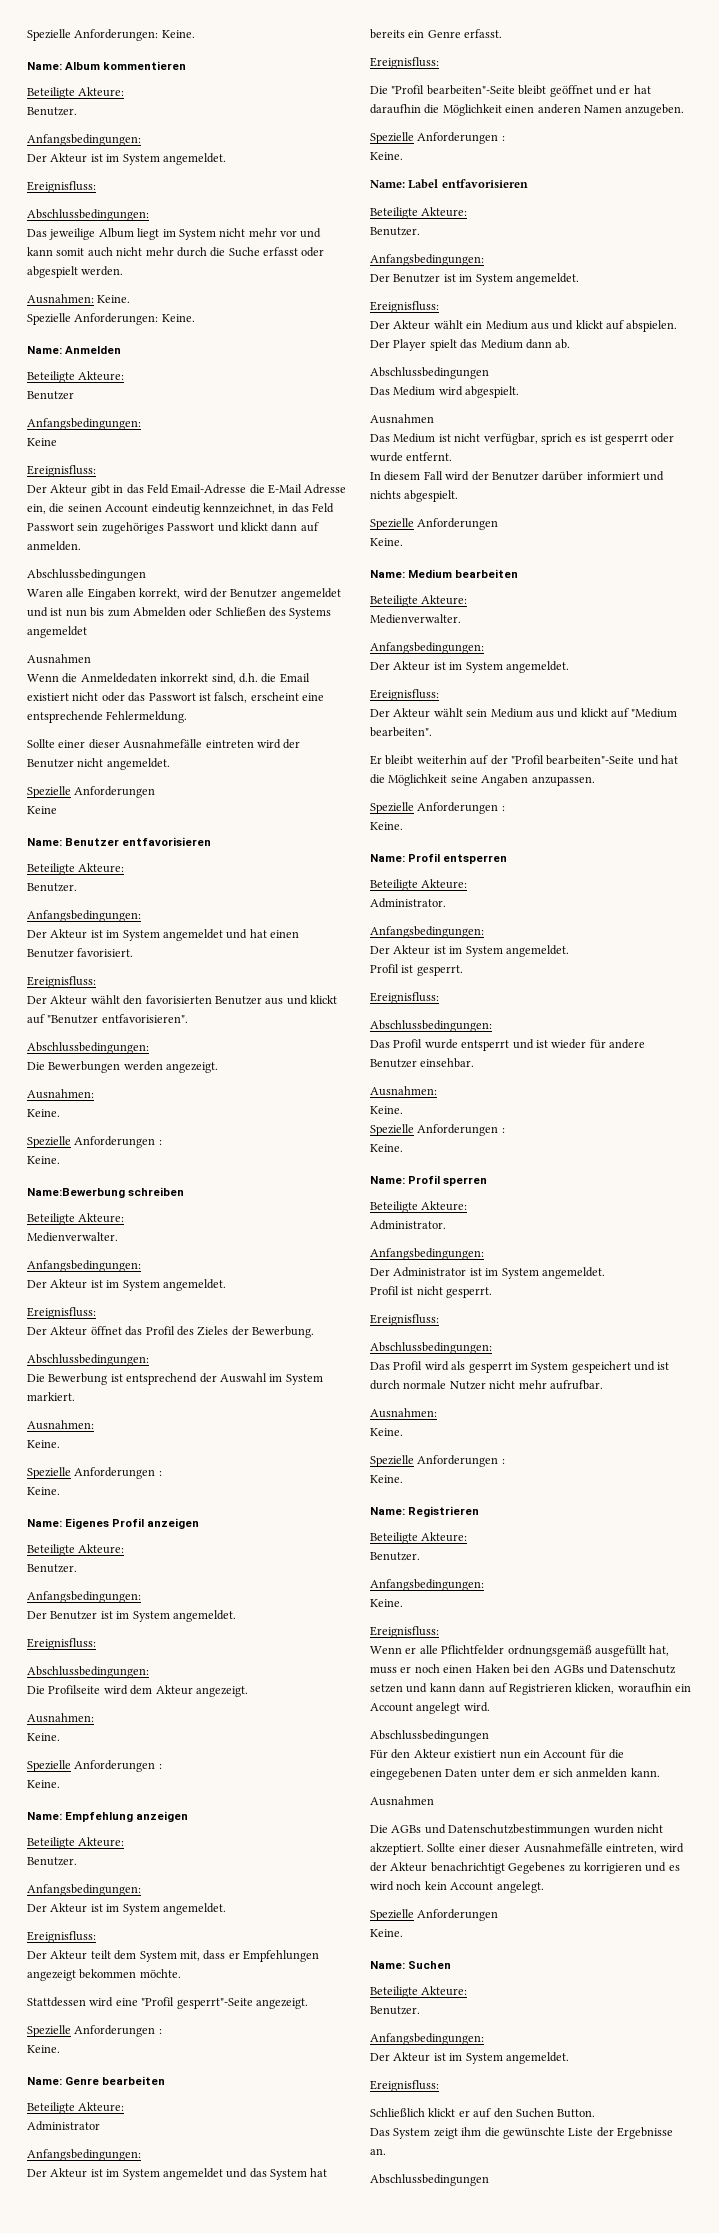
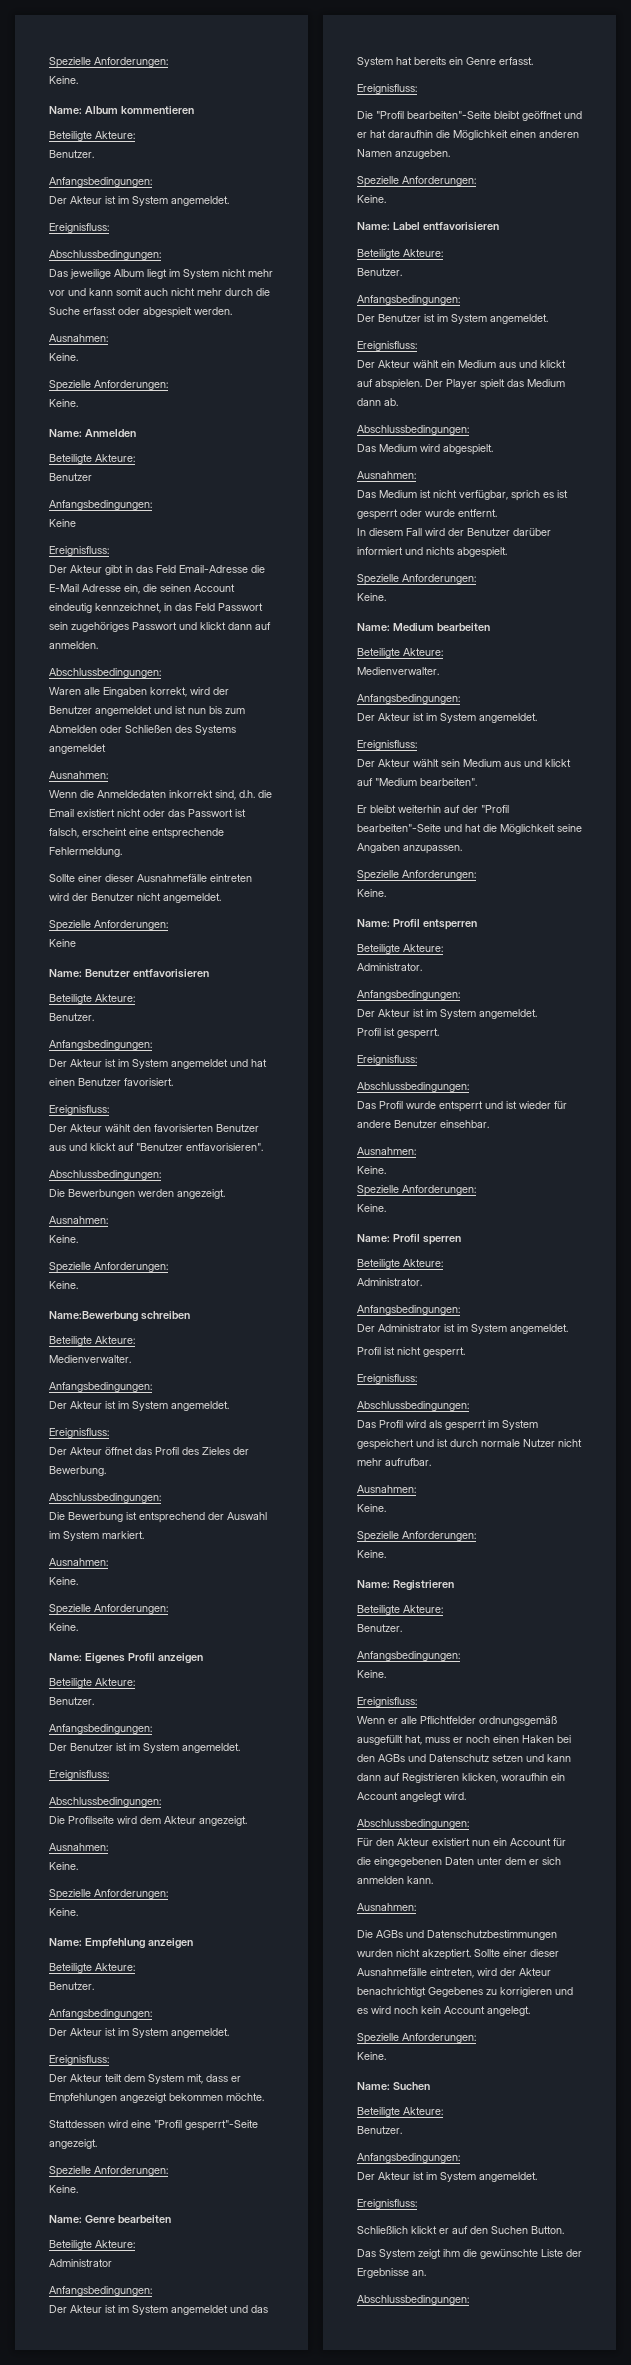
[27,29,159,41] Spezielle Anforderungen: -> [49,57,168,68] Spezielle Anforderungen: //
[97,295,131,303] [27,313,159,325] Keine. // Spezielle Anforderungen: -> [49,353,78,361] [49,380,168,391] // Keine. // Spezielle Anforderungen: //
[27,569,146,581] Abschlussbedingungen -> [49,668,161,678] Abschlussbedingungen:
[27,654,91,664] Ausnahmen -> [49,771,108,779] Ausnahmen:
[74,786,156,798] Anforderungen -> [94,920,168,930] Anforderungen:
[74,1136,162,1148] Anforderungen : -> [94,1262,168,1272] Anforderungen:
[74,1467,162,1479] Anforderungen : -> [94,1604,168,1614] Anforderungen:
[74,1760,162,1772] Anforderungen : -> [94,1889,168,1899] Anforderungen:
[74,2025,162,2037] Anforderungen : -> [94,2166,168,2176] Anforderungen:
[417,132,505,144] Anforderungen : -> [402,176,476,186] Anforderungen:
[370,367,489,379] Abschlussbedingungen -> [357,425,469,435] Abschlussbedingungen:
[370,414,434,424] Ausnahmen -> [357,471,416,479] Ausnahmen:
[417,518,499,530] Anforderungen -> [402,574,476,584] Anforderungen:
[417,802,505,814] Anforderungen : -> [402,870,476,880] Anforderungen:
[417,1124,505,1136] Anforderungen : -> [402,1185,476,1195] Anforderungen:
[417,1455,505,1467] Anforderungen : -> [402,1531,476,1541] Anforderungen:
[370,1730,489,1742] Abschlussbedingungen -> [357,1819,469,1829] Abschlussbedingungen:
[370,1796,434,1806] Ausnahmen -> [357,1903,416,1911] Ausnahmen:
[417,1909,499,1921] Anforderungen -> [402,2033,476,2043] Anforderungen:
[370,2174,489,2186] Abschlussbedingungen -> [357,2295,469,2305] Abschlussbedingungen:

